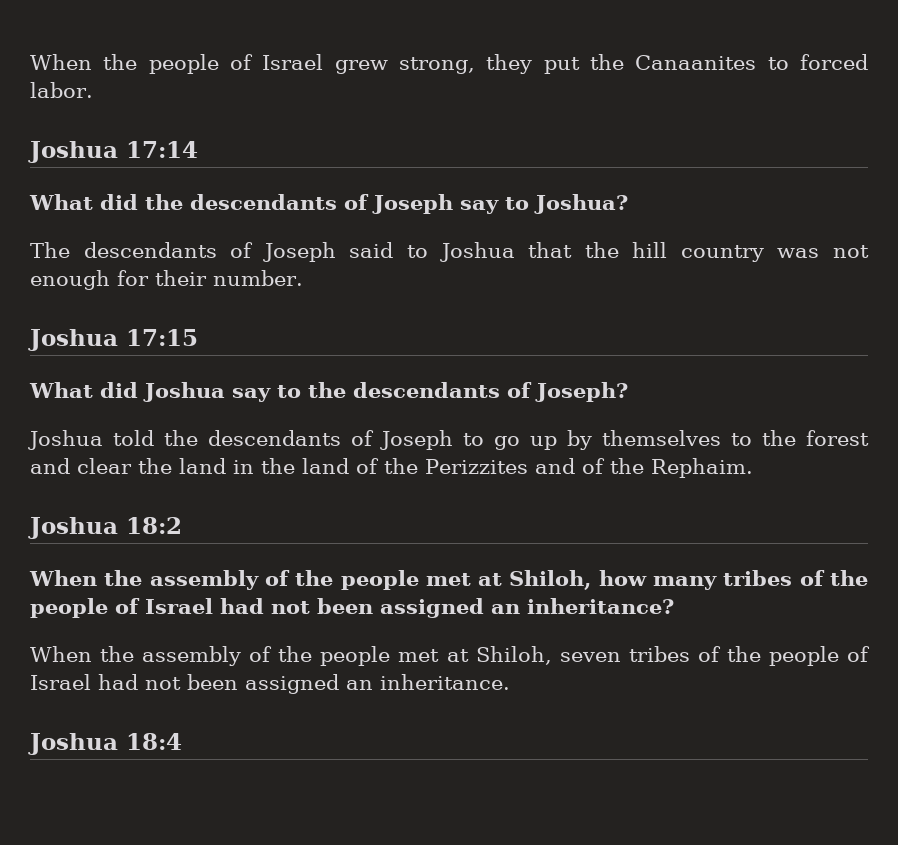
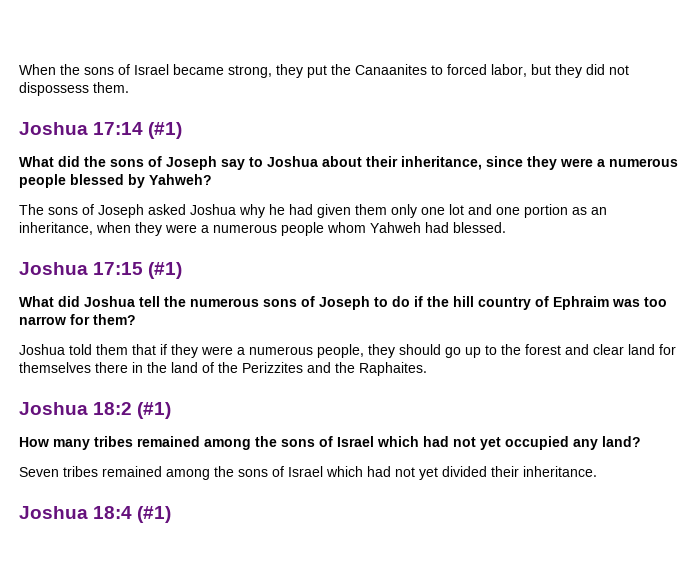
[30,54,388,74] When the people of Israel grew -> [19,64,224,75] When the sons of Israel became
[30,82,93,98] labor. -> [491,64,629,78] [19,82,129,96] labor, but they did not dispossess them.
(198, 149) none -> [148,122,183,139] (#1)
[190,194,337,210] descendants -> [110,159,144,167] sons
[534,194,628,214] Joshua? -> [267,156,678,170] [19,174,212,188] Joshua about their inheritance, since they were a numerous people blessed by Yahweh?
[83,242,870,262] [30,270,303,290] descendants of Joseph said to Joshua that the hill country was not enough for their number. -> [48,204,607,218] [19,222,506,236] sons of Joseph asked Joshua why he had given them only one lot and one portion as an inheritance, when they were a numerous people whom Yahweh had blessed.
(198, 337) none -> [148,262,183,279] (#1)
[232,382,628,402] [28,430,721,450] say to the descendants of Joseph? // Joshua told the descendants of Joseph to go up by themselves -> [139,296,667,310] [19,314,136,325] [19,344,481,358] tell the numerous sons of Joseph to do if the hill country of Ephraim was too narrow for them? // Joshua told them that if they were a numerous people, they should go up
[138,458,226,474] the land -> [628,344,676,355] [19,362,128,373] land for themselves there
[581,458,753,478] of the Rephaim. -> [335,362,427,376] the Raphaites.
[29,570,868,590] [30,598,674,618] [30,646,870,666] [30,674,373,694] // When the assembly of the people met at Shiloh, how many tribes of the people of Israel had not been assigned an inheritance? // When the assembly of the people met at Shiloh, seven tribes of the people of Israel had not been assigned an -> [137,402,172,419] [19,436,641,450] [19,466,519,480] (#1) // How many tribes remained among the sons of Israel which had not yet occupied any land? // Seven tribes remained among the sons of Israel which had not yet divided their
(182, 741) none -> [137,506,172,523] (#1)

